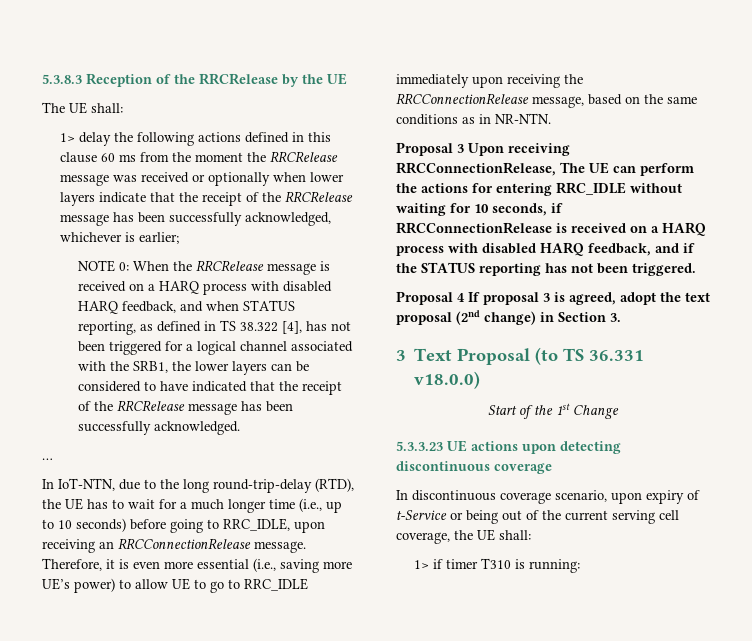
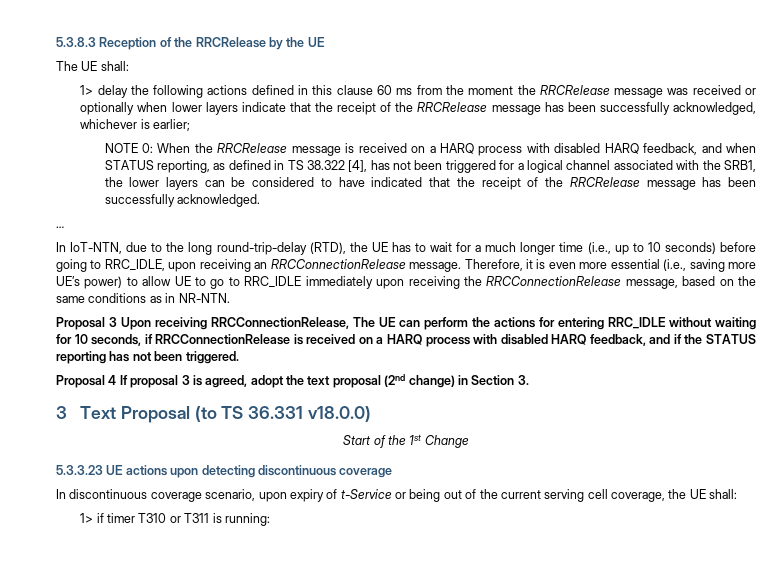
(512, 563) none -> [169,513,210,523] or T311

